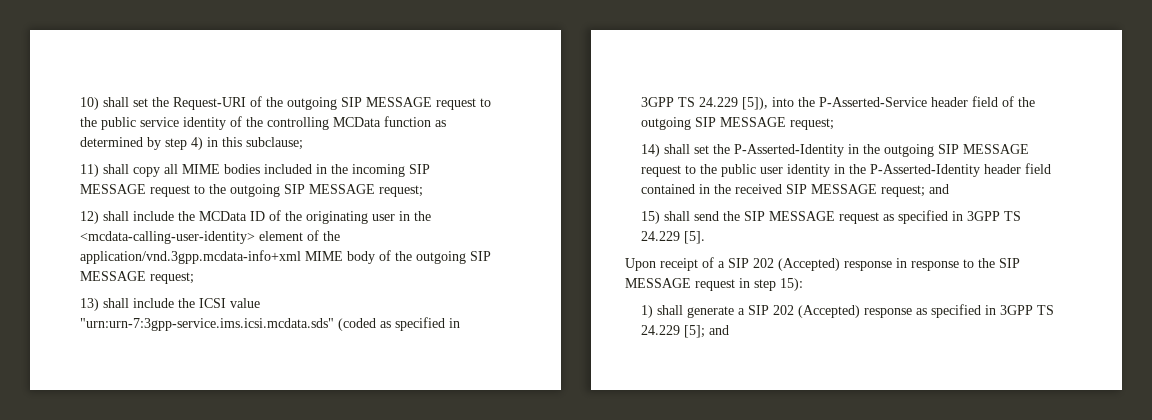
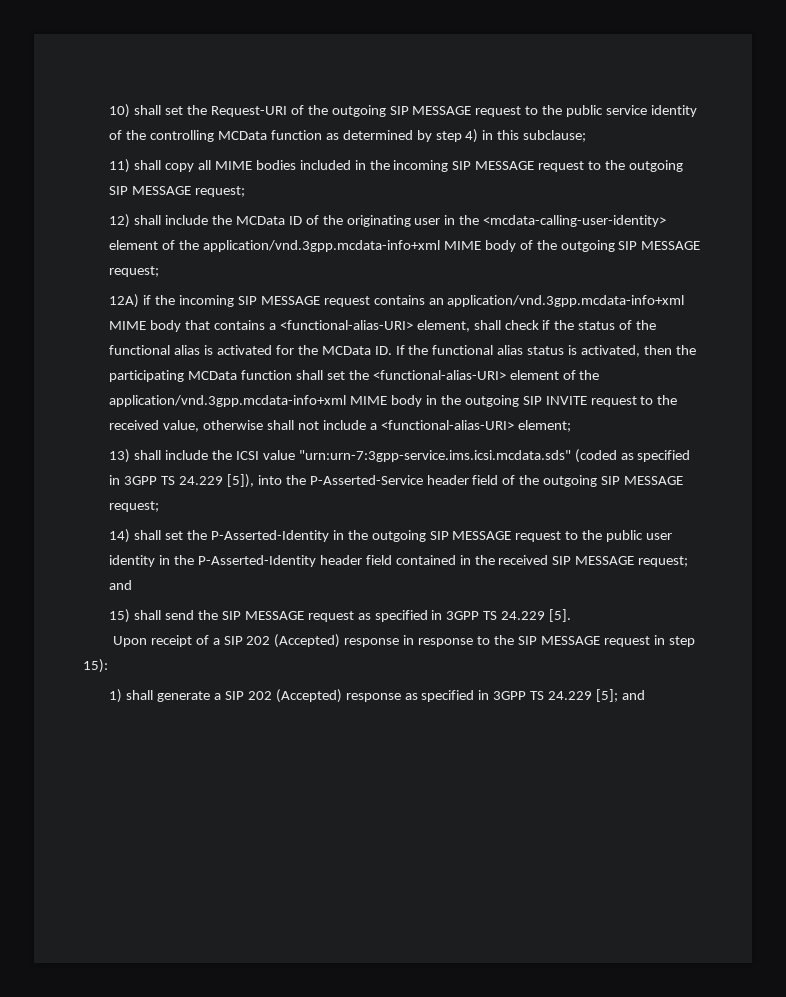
(194, 278) none -> [109,294,685,308] [109,320,657,332] [109,345,696,357] [109,370,600,382] [109,395,678,407] [109,420,571,432] // 12A) if the incoming SIP MESSAGE request contains an application/vnd.3gpp.mcdata-info+xml MIME body that contains a <functional-alias-URI> element, shall check if the status of the functional alias is activated for the MCData ID. If the functional alias status is activated, then the participating MCData function shall set the <functional-alias-URI> element of the application/vnd.3gpp.mcdata-info+xml MIME body in the outgoing SIP INVITE request to the received value, otherwise shall not include a <functional-alias-URI> element;

